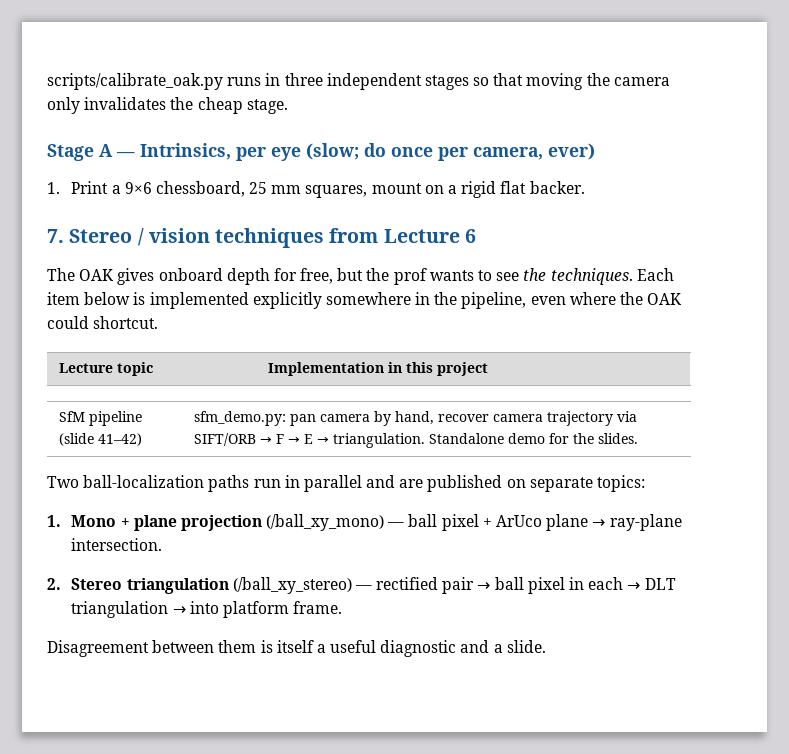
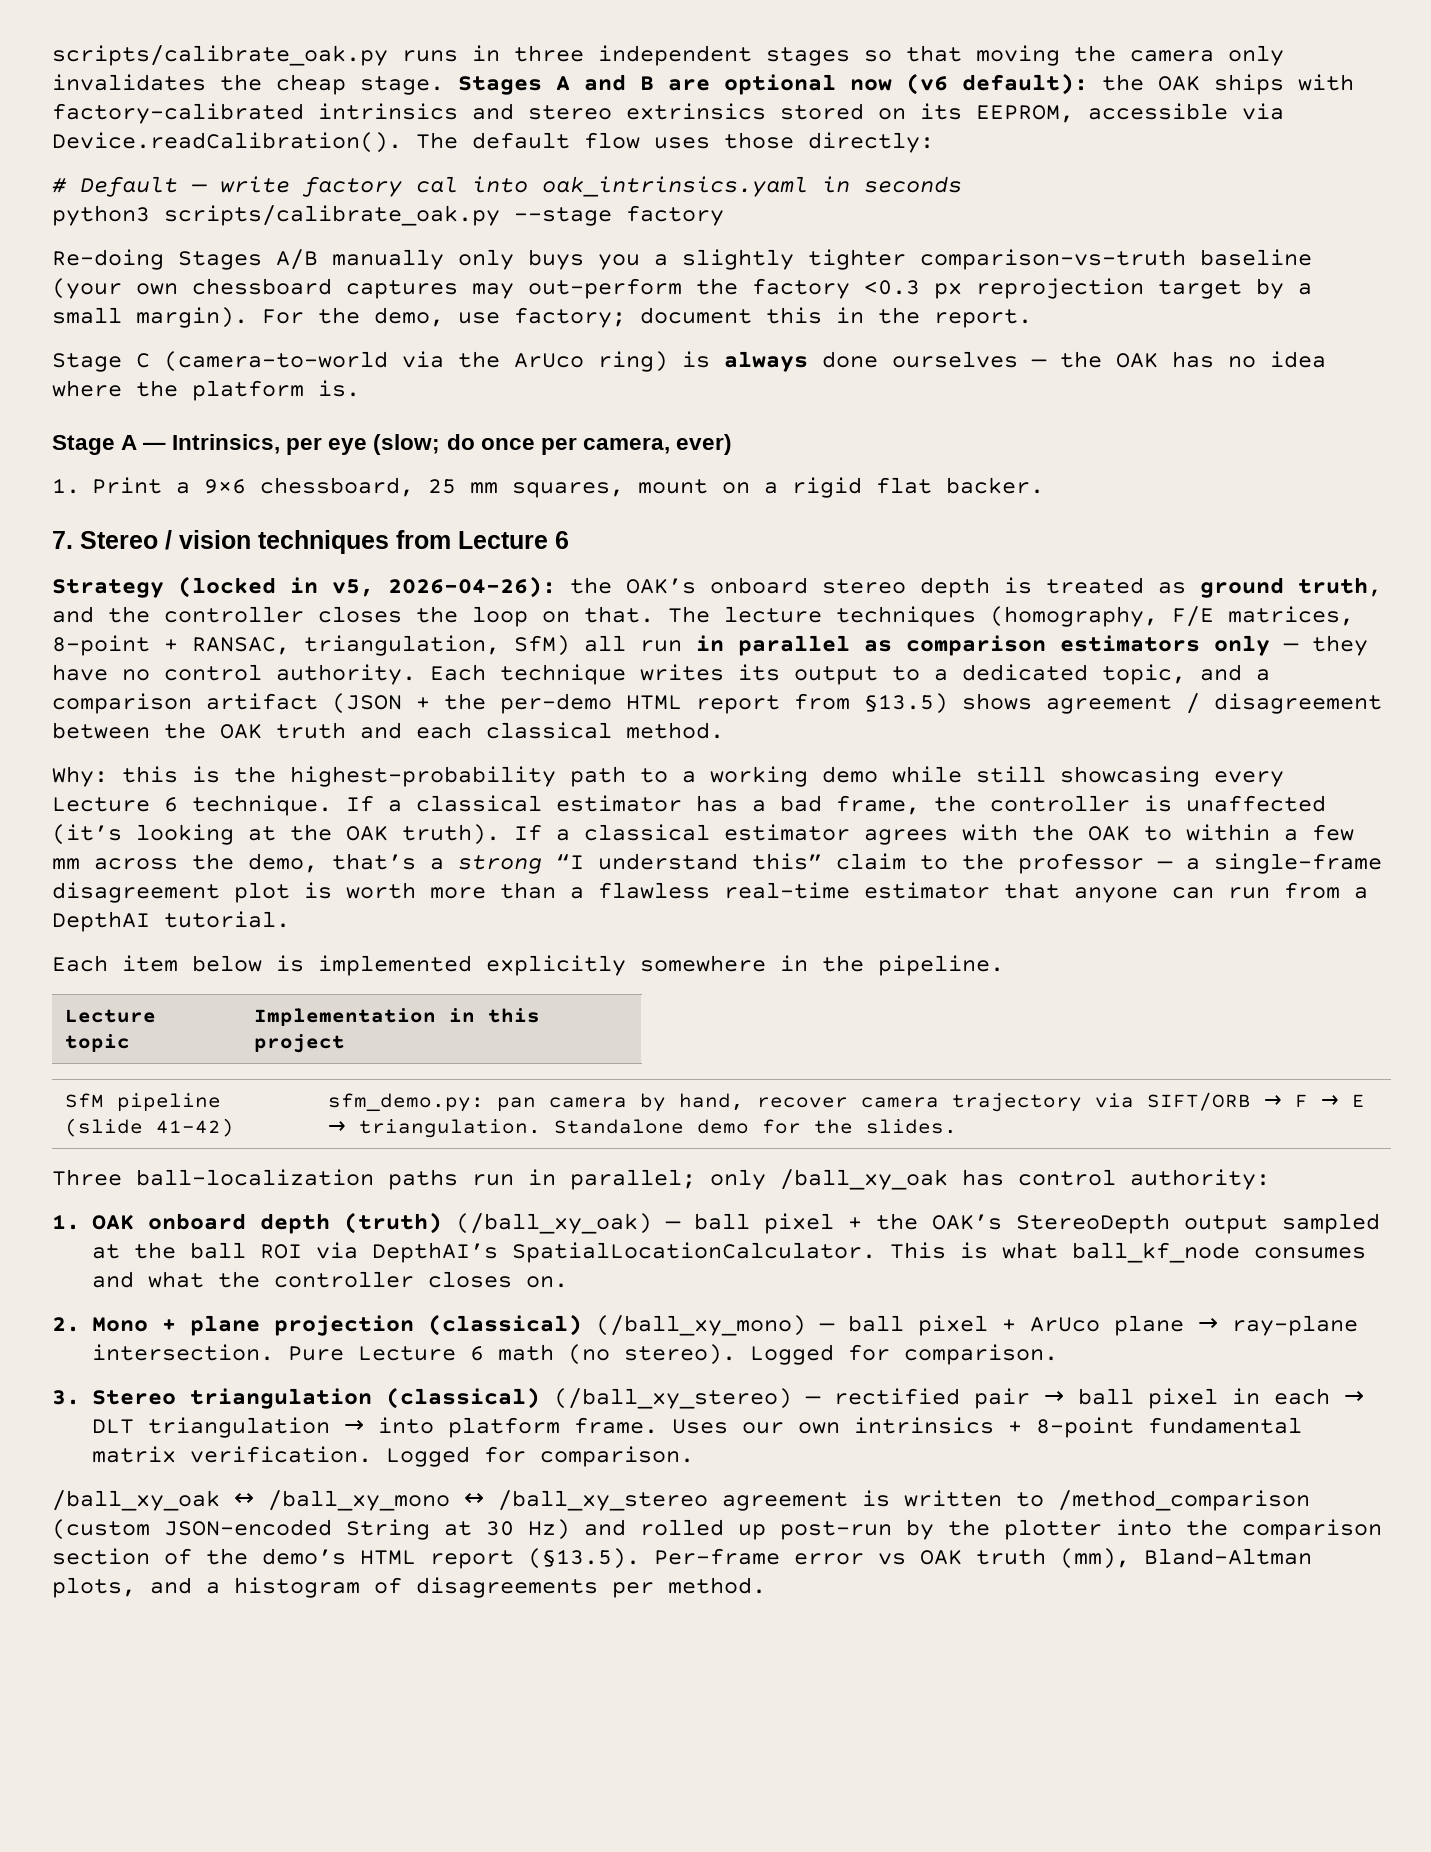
(288, 106) none -> [458,73,1354,95] [52,103,1284,124] [52,132,934,153] [52,176,962,197] [52,205,724,226] [52,249,1312,270] [52,278,1312,299] [52,307,1032,328] [52,351,1326,372] [52,380,360,401] Stages A and B are optional now (v6 default): the OAK ships with factory-calibrated intrinsics and stereo extrinsics stored on its EEPROM, accessible via Device.readCalibration(). The default flow uses those directly: // # Default — write factory cal into oak_intrinsics.yaml in seconds // python3 scripts/calibrate_oak.py --stage factory // Re-doing Stages A/B manually only buys you a slightly tighter comparison-vs-truth baseline (your own chessboard captures may out-perform the factory <0.3 px reprojection target by a small margin). For the demo, use factory; document this in the report. // Stage C (camera-to-world via the ArUco ring) is always done ourselves — the OAK has no idea where the platform is.
[47,268,633,285] The OAK gives onboard depth for free, but the prof wants to see the techniques. -> [52,576,1382,598] [52,606,1354,627] [52,635,1368,656] [52,664,1270,685] [52,693,1382,714] [52,722,724,739] [52,766,1284,787] [52,795,1326,816] [52,824,1354,845] [52,853,1382,874] [52,882,1368,903] [52,911,290,932] Strategy (locked in v5, 2026-04-26): the OAK’s onboard stereo depth is treated as ground truth, and the controller closes the loop on that. The lecture techniques (homography, F/E matrices, 8-point + RANSAC, triangulation, SfM) all run in parallel as comparison estimators only — they have no control authority. Each technique writes its output to a dedicated topic, and a comparison artifact (JSON + the per-demo HTML report from §13.5) shows agreement / disagreement between the OAK truth and each classical method. // Why: this is the highest-probability path to a working demo while still showcasing every Lecture 6 technique. If a classical estimator has a bad frame, the controller is unaffected (it’s looking at the OAK truth). If a classical estimator agrees with the OAK to within a few mm across the demo, that’s a strong “I understand this” claim to the professor — a single-frame disagreement plot is worth more than a flawless real-time estimator that anyone can run from a DepthAI tutorial. //
[461,292,683,309] [47,316,159,329] pipeline, even where the OAK could shortcut. -> [878,955,1004,976] pipeline.
[47,476,79,488] Two -> [52,1169,122,1186] Three
[303,475,646,492] [47,515,61,527] parallel and are published on separate topics: // 1. -> [570,1169,1270,1190] [52,1212,1380,1234] [91,1242,1366,1263] [91,1271,568,1288] [52,1317,80,1332] parallel; only /ball_xy_oak has control authority: // 1. OAK onboard depth (truth) (/ball_xy_oak) — ball pixel + the OAK’s StereoDepth output sampled at the ball ROI via DepthAI’s SpatialLocationCalculator. This is what ball_kf_node consumes and what the controller closes on. // 2.
(262, 523) none -> [427,1314,582,1336] (classical)
[47,578,61,590] // 2. -> [287,1344,1058,1365] [52,1390,80,1405] Pure Lecture 6 math (no stereo). Logged for comparison. // 3.
(229, 586) none -> [385,1387,540,1409] (classical)
[47,640,546,657] // Disagreement between them is itself a useful diagnostic and a slide. -> [671,1417,1302,1438] [91,1446,694,1467] [52,1490,1310,1511] [52,1519,1382,1540] [52,1548,1312,1569] [52,1577,766,1598] Uses our own intrinsics + 8-point fundamental matrix verification. Logged for comparison. // /ball_xy_oak ↔ /ball_xy_mono ↔ /ball_xy_stereo agreement is written to /method_comparison (custom JSON-encoded String at 30 Hz) and rolled up post-run by the plotter into the comparison section of the demo’s HTML report (§13.5). Per-frame error vs OAK truth (mm), Bland-Altman plots, and a histogram of disagreements per method.

